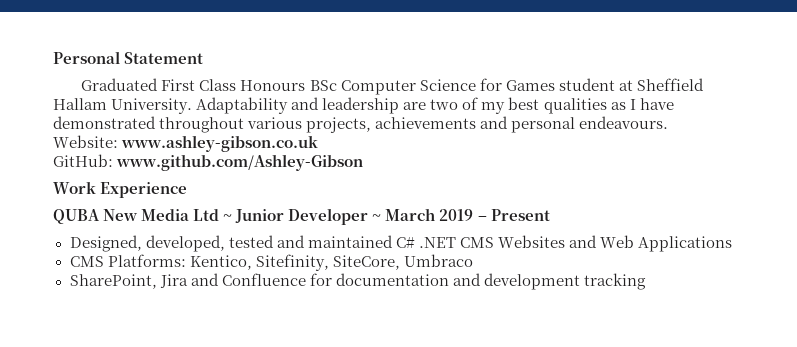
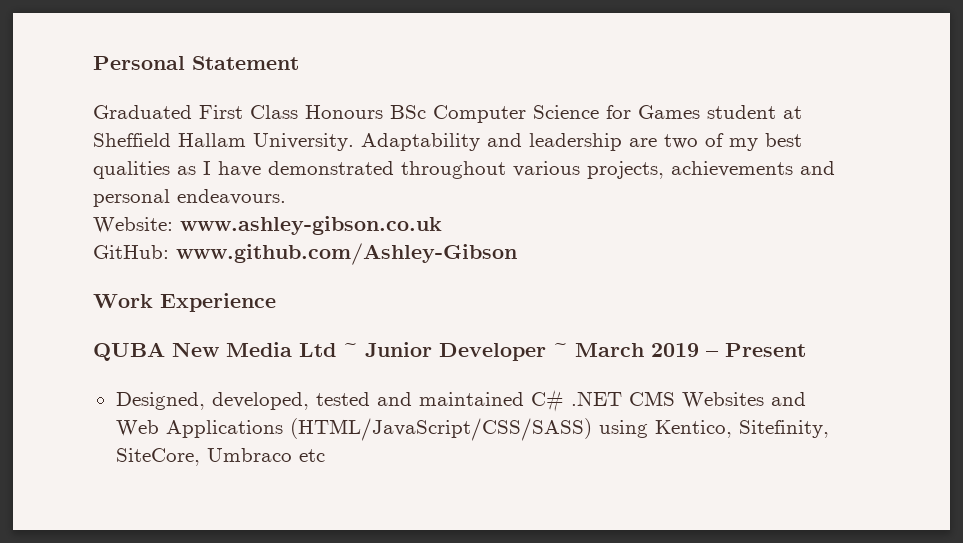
[69,254,186,267] // CMS Platforms: -> [289,418,648,441] (HTML/JavaScript/CSS/SASS) using
[69,273,646,290] // SharePoint, Jira and Confluence for documentation and development tracking -> [298,449,325,462] etc

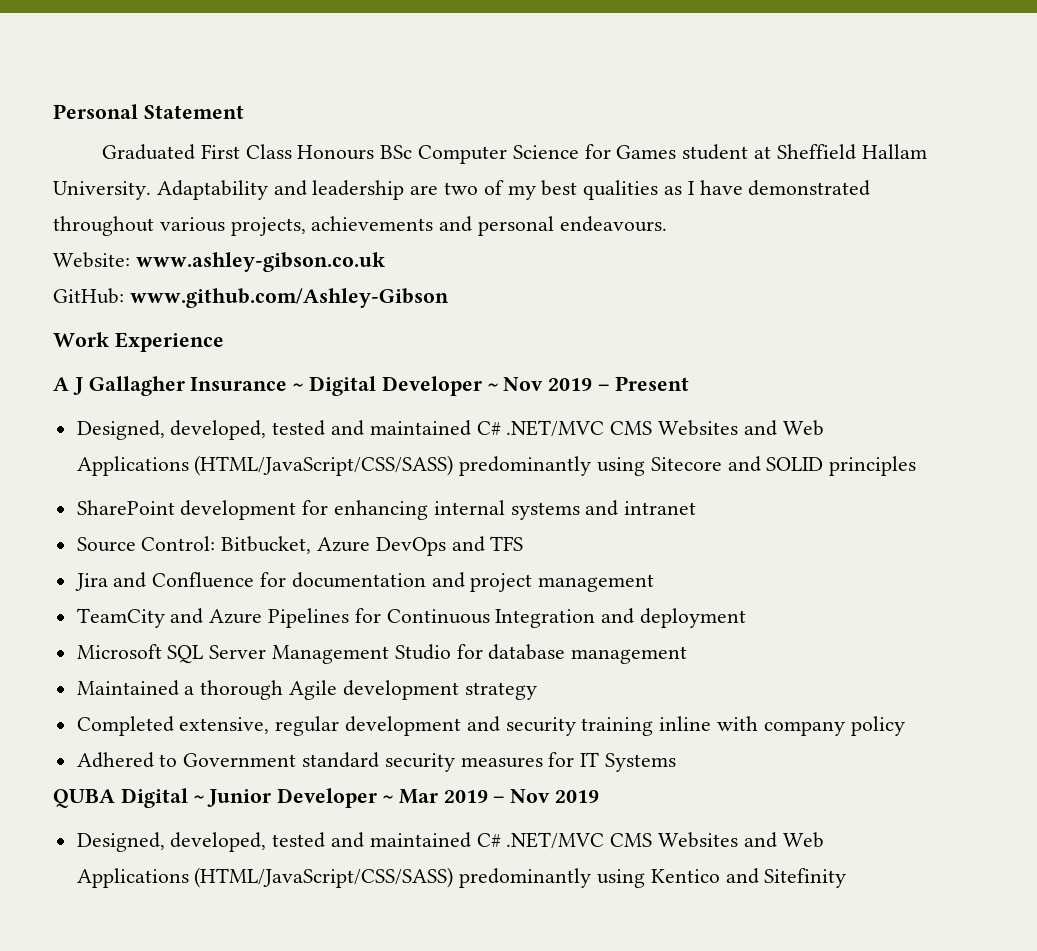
[93,342,644,361] QUBA New Media Ltd ~ Junior Developer ~ March -> [53,376,544,396] A J Gallagher Insurance ~ Digital Developer ~ Nov
[570,391,806,408] [115,418,829,441] [115,448,325,466] .NET CMS Websites and Web Applications (HTML/JavaScript/CSS/SASS) using Kentico, Sitefinity, SiteCore, Umbraco etc -> [506,420,824,437] [76,455,917,476] [76,500,697,520] [76,536,524,556] [74,572,655,592] [76,608,747,628] [76,644,688,664] [76,680,537,700] [76,716,905,736] [76,752,677,772] [53,788,600,808] [76,832,824,852] [76,867,847,888] .NET/MVC CMS Websites and Web Applications (HTML/JavaScript/CSS/SASS) predominantly using Sitecore and SOLID principles // SharePoint development for enhancing internal systems and intranet // Source Control: Bitbucket, Azure DevOps and TFS // Jira and Confluence for documentation and project management // TeamCity and Azure Pipelines for Continuous Integration and deployment // Microsoft SQL Server Management Studio for database management // Maintained a thorough Agile development strategy // Completed extensive, regular development and security training inline with company policy // Adhered to Government standard security measures for IT Systems // QUBA Digital ~ Junior Developer ~ Mar 2019 – Nov 2019 // Designed, developed, tested and maintained C# .NET/MVC CMS Websites and Web Applications (HTML/JavaScript/CSS/SASS) predominantly using Kentico and Sitefinity

